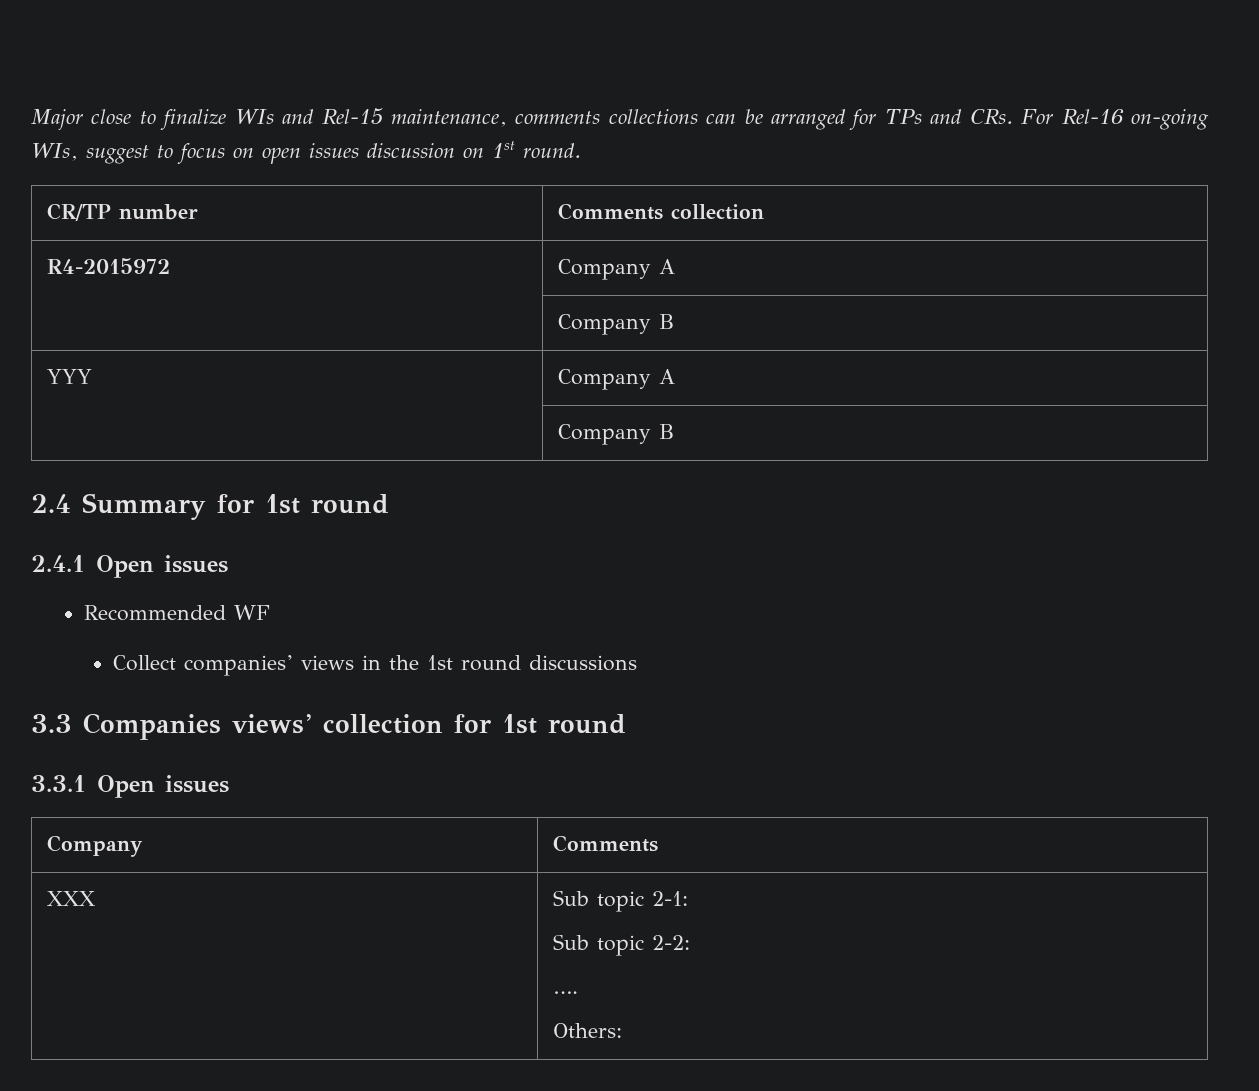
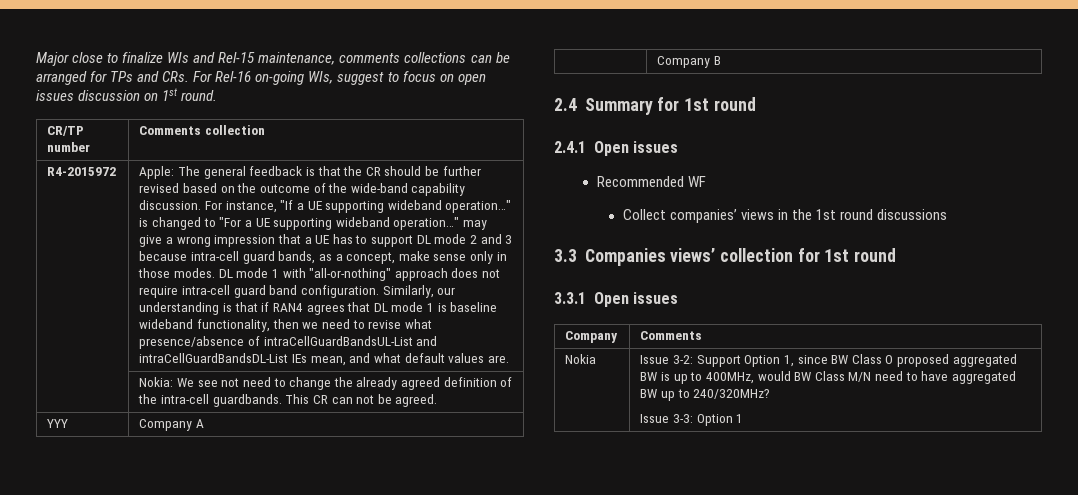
[557,259,675,280] [557,314,674,335] Company A // | Company B -> [139,166,481,179] [139,183,466,196] [139,200,512,213] [139,217,488,230] [139,234,513,247] [139,251,507,264] [138,268,501,281] [139,285,456,298] [139,302,498,315] [139,319,432,332] [139,336,438,349] [139,353,509,366] [139,377,513,390] [138,394,438,407] Apple: The general feedback is that the CR should be further revised based on the outcome of the wide-band capability discussion. For instance, "If a UE supporting wideband operation…" is changed to "For a UE supporting wideband operation…" may give a wrong impression that a UE has to support DL mode 2 and 3 because intra-cell guard bands, as a concept, make sense only in those modes. DL mode 1 with "all-or-nothing" approach does not require intra-cell guard band configuration. Similarly, our understanding is that if RAN4 agrees that DL mode 1 is baseline wideband functionality, then we need to revise what presence/absence of intraCellGuardBandsUL-List and intraCellGuardBandsDL-List IEs mean, and what default values are. // | Nokia: We see not need to change the already agreed definition of the intra-cell guardbands. This CR can not be agreed.
[46,891,95,906] [552,890,688,912] [552,934,690,956] [552,991,578,994] [552,1023,622,1038] XXX | Sub topic 2-1: // Sub topic 2-2: // …. // Others: -> [565,354,597,364] [640,354,1017,367] [640,371,1017,384] [640,389,771,401] [640,414,744,426] Nokia | Issue 3-2: Support Option 1, since BW Class O proposed aggregated BW is up to 400MHz, would BW Class M/N need to have aggregated BW up to 240/320MHz? // Issue 3-3: Option 1

